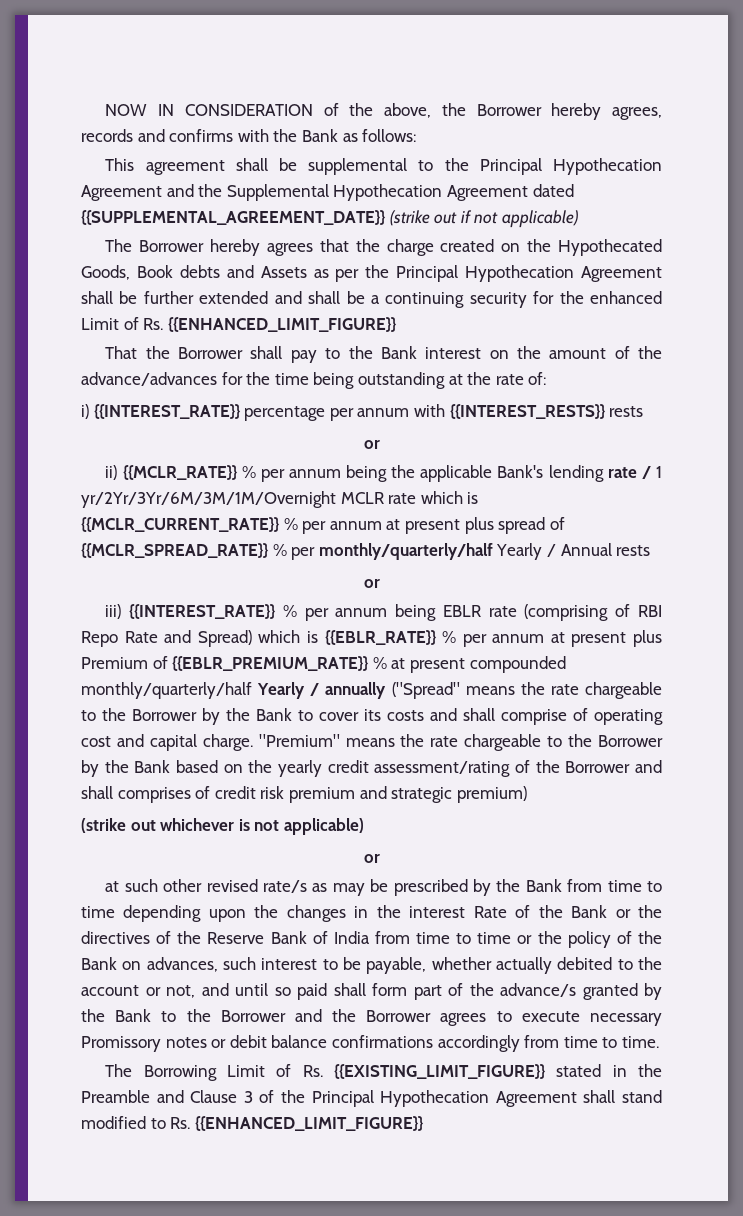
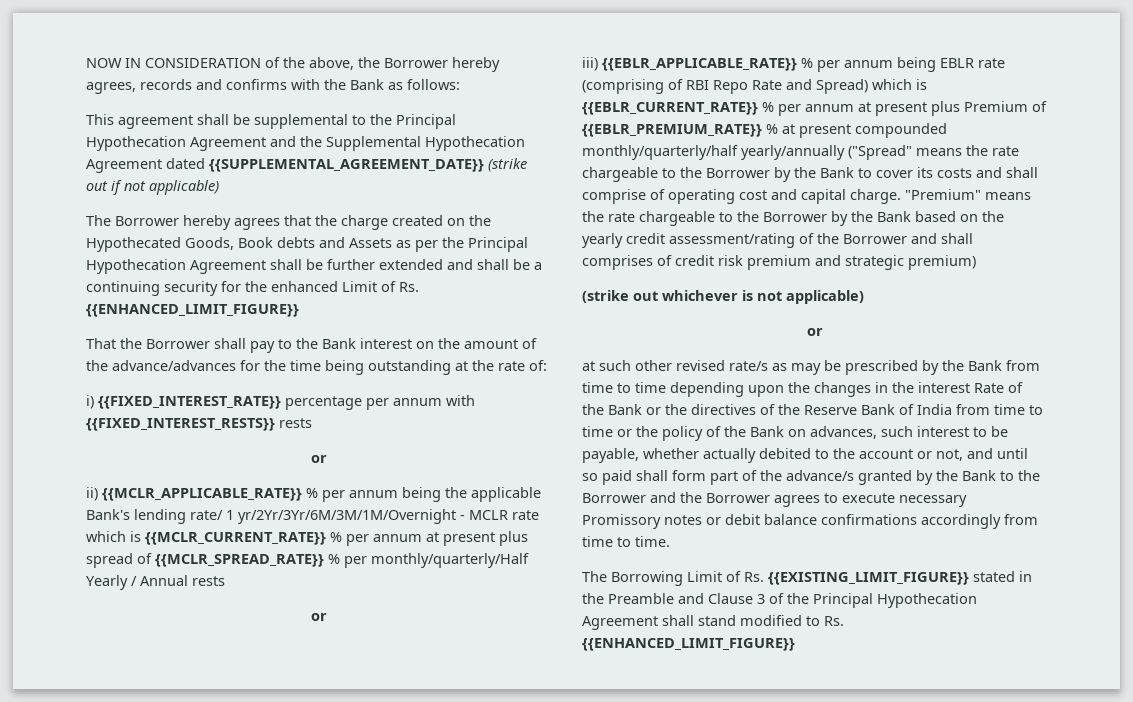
[93,404,241,419] {{INTEREST_RATE}} -> [98,396,281,409] {{FIXED_INTEREST_RATE}}
[449,404,606,419] {{INTEREST_RESTS}} -> [86,418,275,431] {{FIXED_INTEREST_RESTS}}
[122,465,238,480] {{MCLR_RATE}} -> [102,488,302,501] {{MCLR_APPLICABLE_RATE}}
[607,466,651,479] rate / -> [190,510,223,520] rate/
(336, 499) none -> [460,515,465,520] -
[318,543,493,560] monthly/quarterly/half -> [371,553,529,568] monthly/quarterly/Half
[129,604,277,619] {{INTEREST_RATE}} -> [602,58,797,71] {{EBLR_APPLICABLE_RATE}}
[324,630,437,645] {{EBLR_RATE}} -> [582,102,758,115] {{EBLR_CURRENT_RATE}}
[257,682,387,699] Yearly / annually -> [741,145,845,160] yearly/annually

